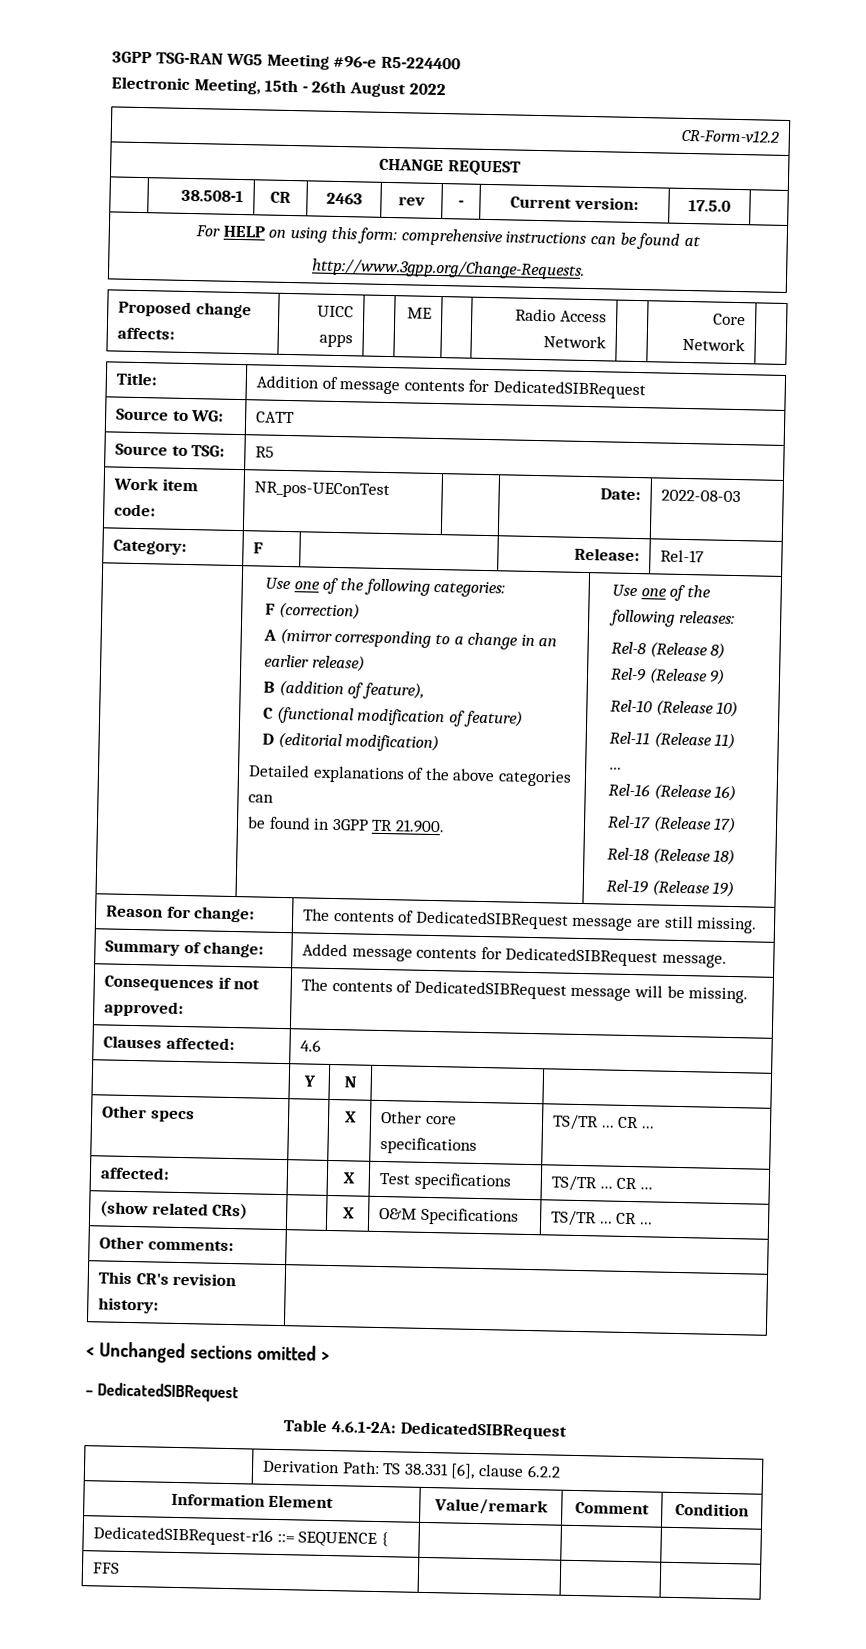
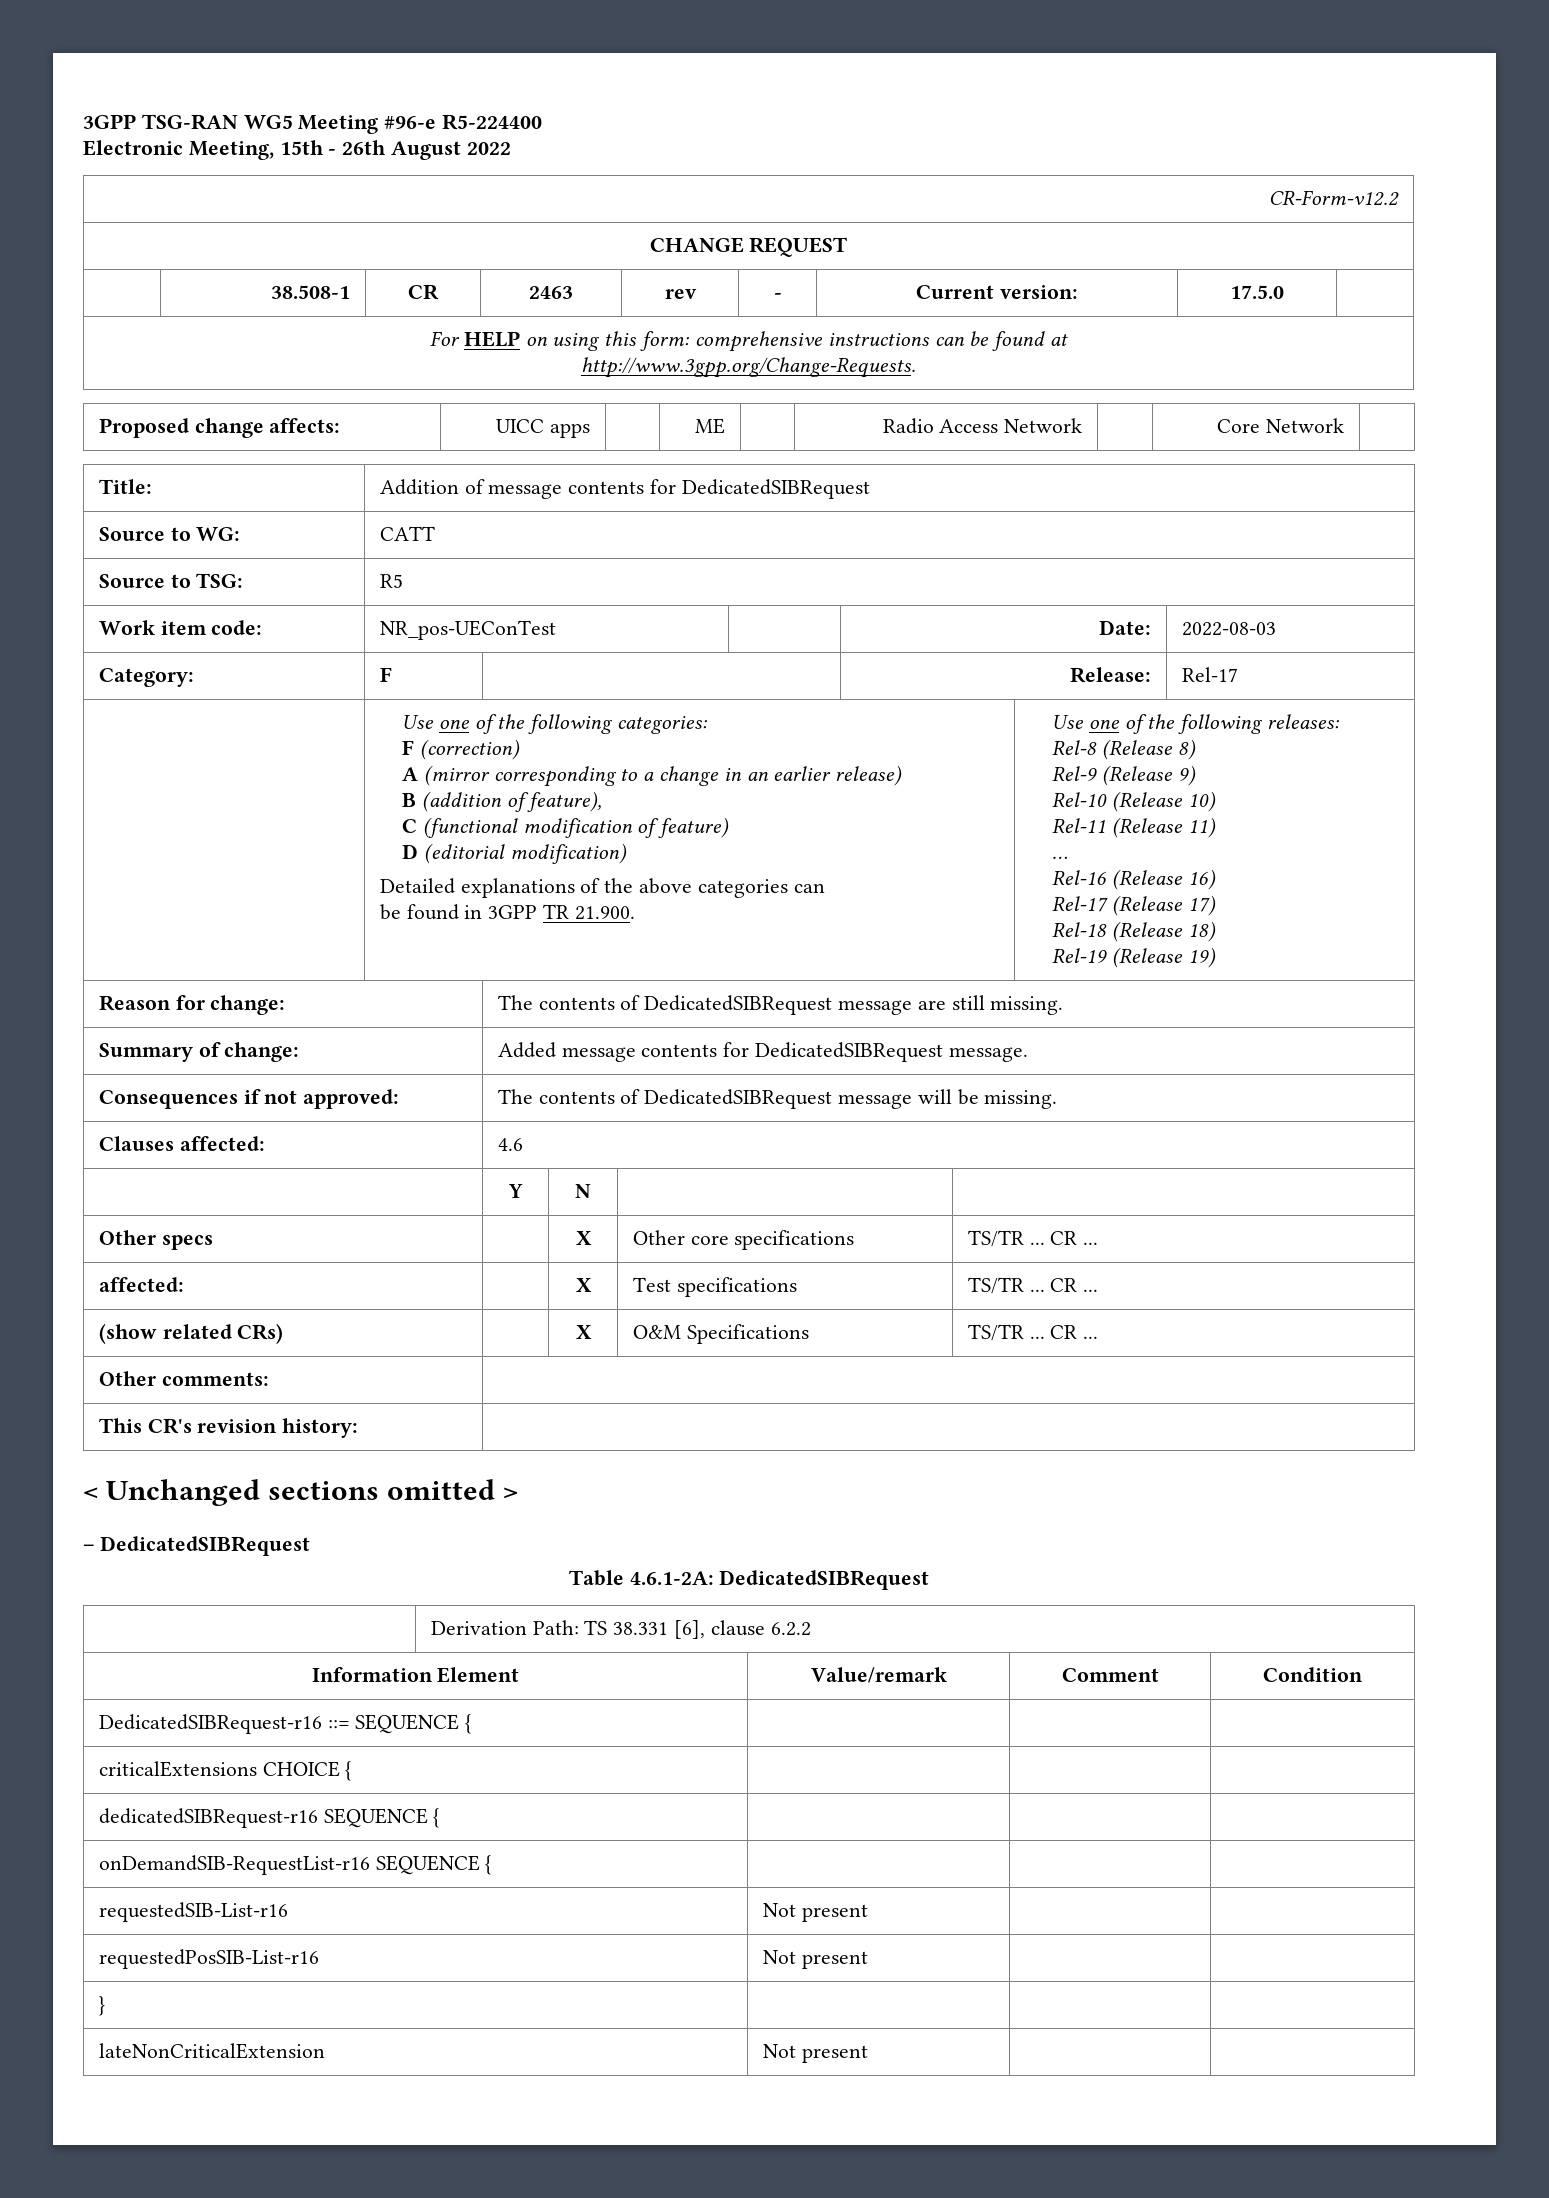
[92,1562,121,1574] FFS | -> [98,1761,352,1781] [98,1808,440,1828] [98,1855,492,1875] [98,1902,288,1922] [762,1903,868,1922] [98,1949,319,1969] [762,1950,868,1969] [98,1996,105,2016] [98,2043,325,2059] [762,2044,868,2063] criticalExtensions CHOICE { | | | // dedicatedSIBRequest-r16 SEQUENCE { | | | // onDemandSIB-RequestList-r16 SEQUENCE { | | | // requestedSIB-List-r16 | Not present | | // requestedPosSIB-List-r16 | Not present | | // } | | | // lateNonCriticalExtension | Not present

